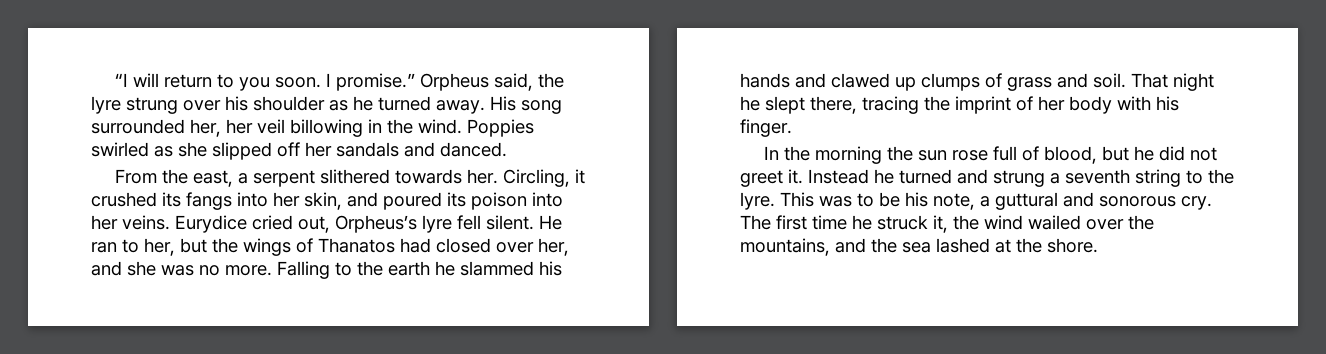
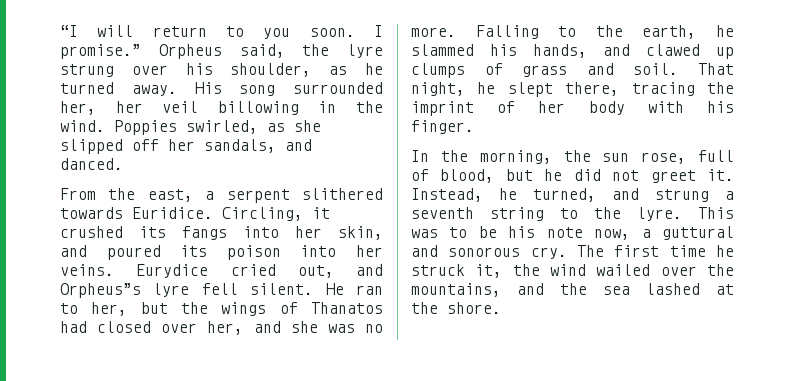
[253,96,325,111] shoulder -> [230,63,312,77] shoulder,
[91,142,149,157] swirled -> [186,120,258,134] swirled,
[336,142,399,157] sandals -> [204,139,276,153] sandals,
[467,169,499,184] her. -> [132,207,213,219] Euridice.
[335,215,417,233] Orpheus’s -> [356,264,383,276] [60,283,141,298] and Orpheus”s
[388,261,430,276] earth -> [642,25,697,39] earth,
[740,73,790,88] hands -> [533,44,587,58] hands,
[1173,73,1214,91] night -> [411,82,465,96] night,
[815,146,883,164] morning -> [479,150,552,164] morning,
[952,150,989,161] rose -> [641,152,687,164] rose,
[808,169,952,184] Instead he turned -> [411,188,596,202] Instead, he turned,
[933,193,975,210] note, -> [546,227,631,240] note now,

